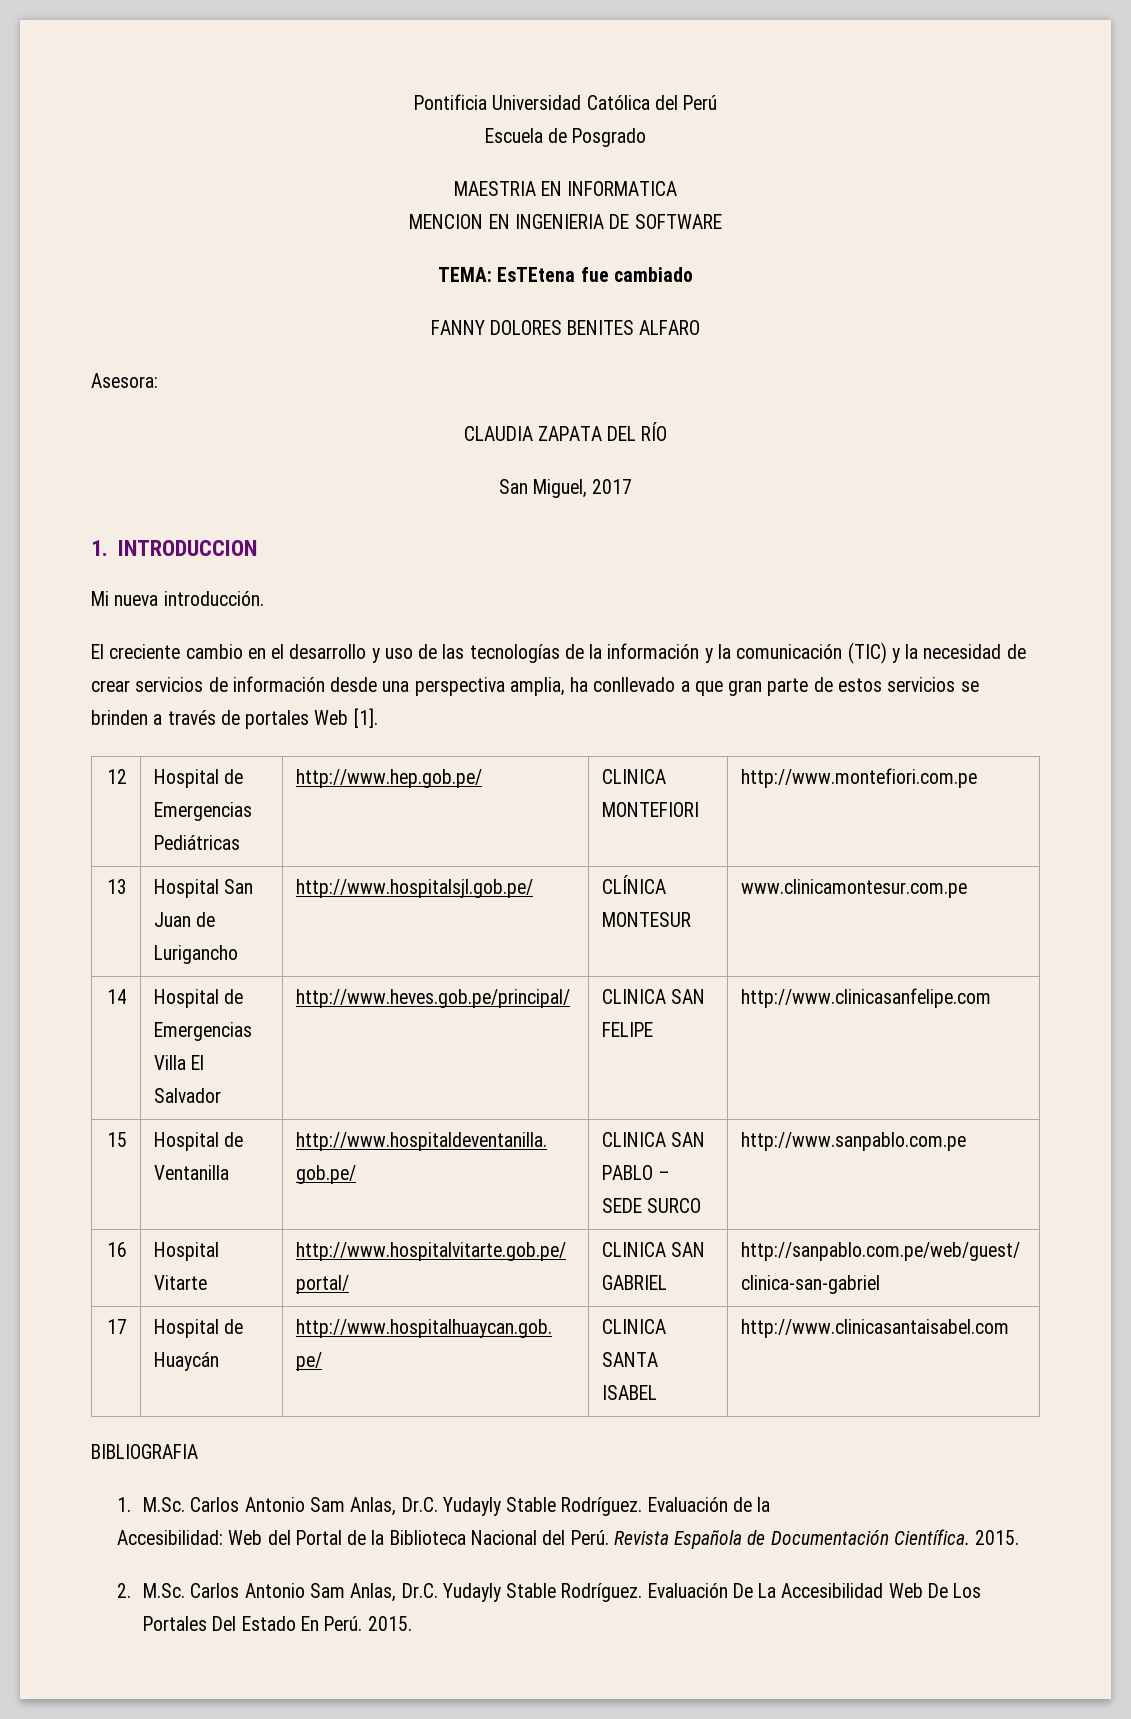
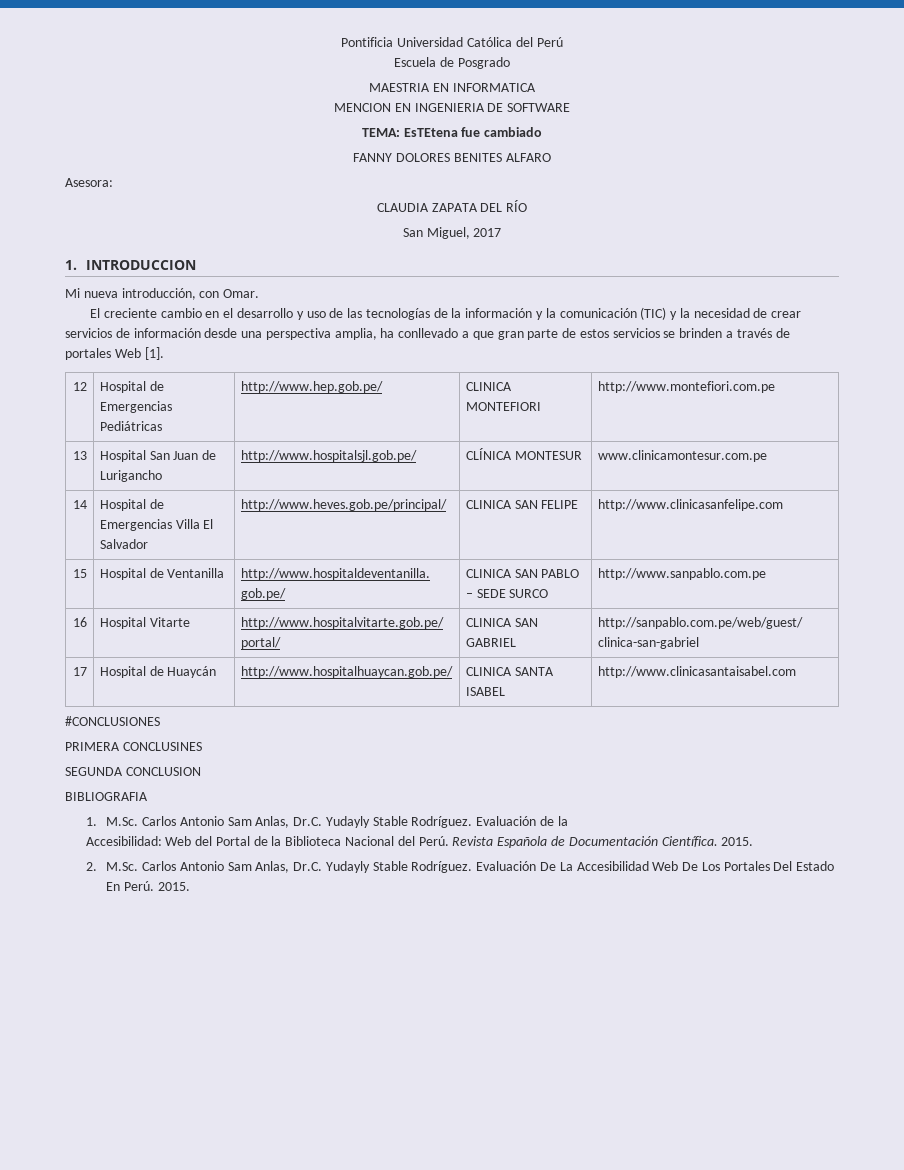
[163,591,264,606] introducción. -> [121,288,260,300] introducción, con Omar.
(1010, 1328) none -> [65,716,160,726] [65,742,202,751] [65,767,201,776] // #CONCLUSIONES // PRIMERA CONCLUSINES // SEGUNDA CONCLUSION

